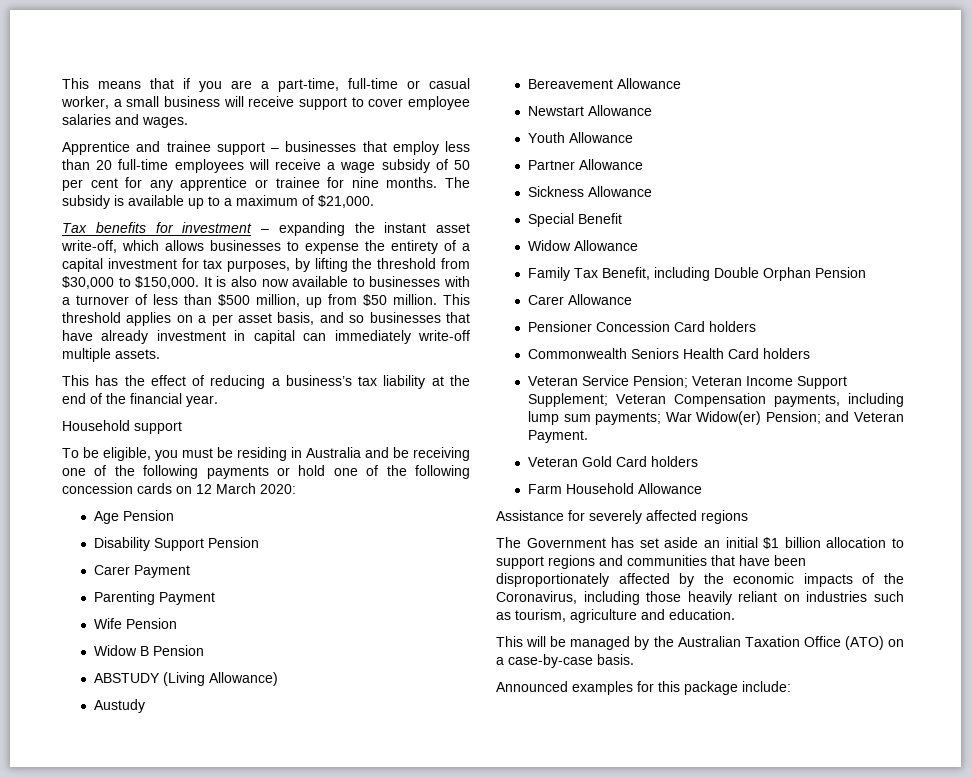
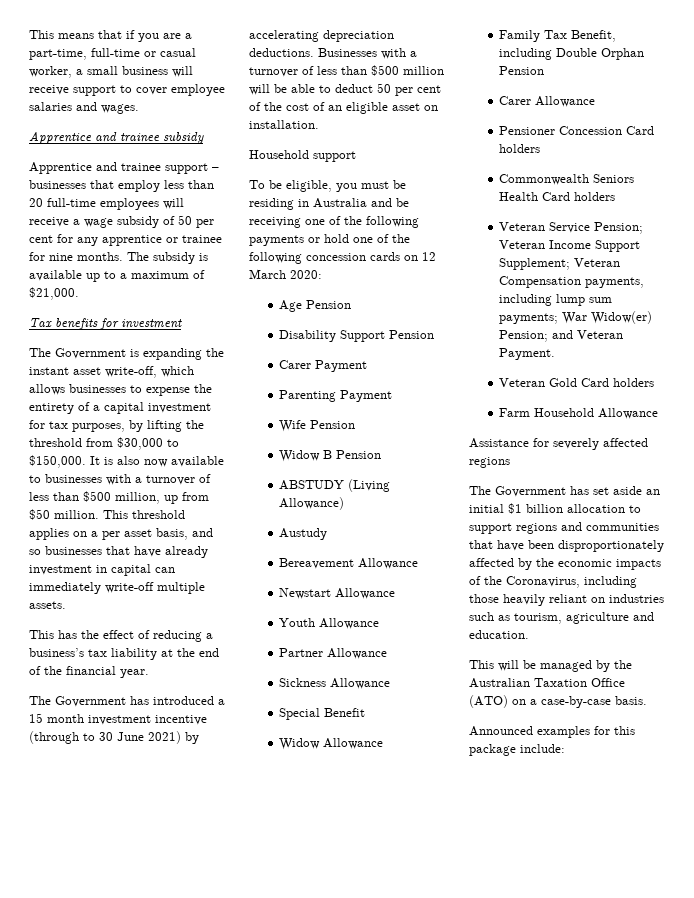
(188, 122) none -> [29,131,204,144] // Apprentice and trainee subsidy
[261,229,269,233] – -> [29,348,139,359] // The Government is
(218, 401) none -> [29,696,225,707] [29,713,207,725] [29,731,199,744] [249,30,394,42] [249,48,417,59] [249,65,444,77] [249,83,441,96] [249,102,438,114] [249,120,319,129] // The Government has introduced a 15 month investment incentive (through to 30 June 2021) by accelerating depreciation deductions. Businesses with a turnover of less than $500 million will be able to deduct 50 per cent of the cost of an eligible asset on installation.

